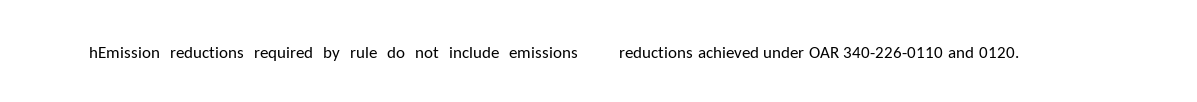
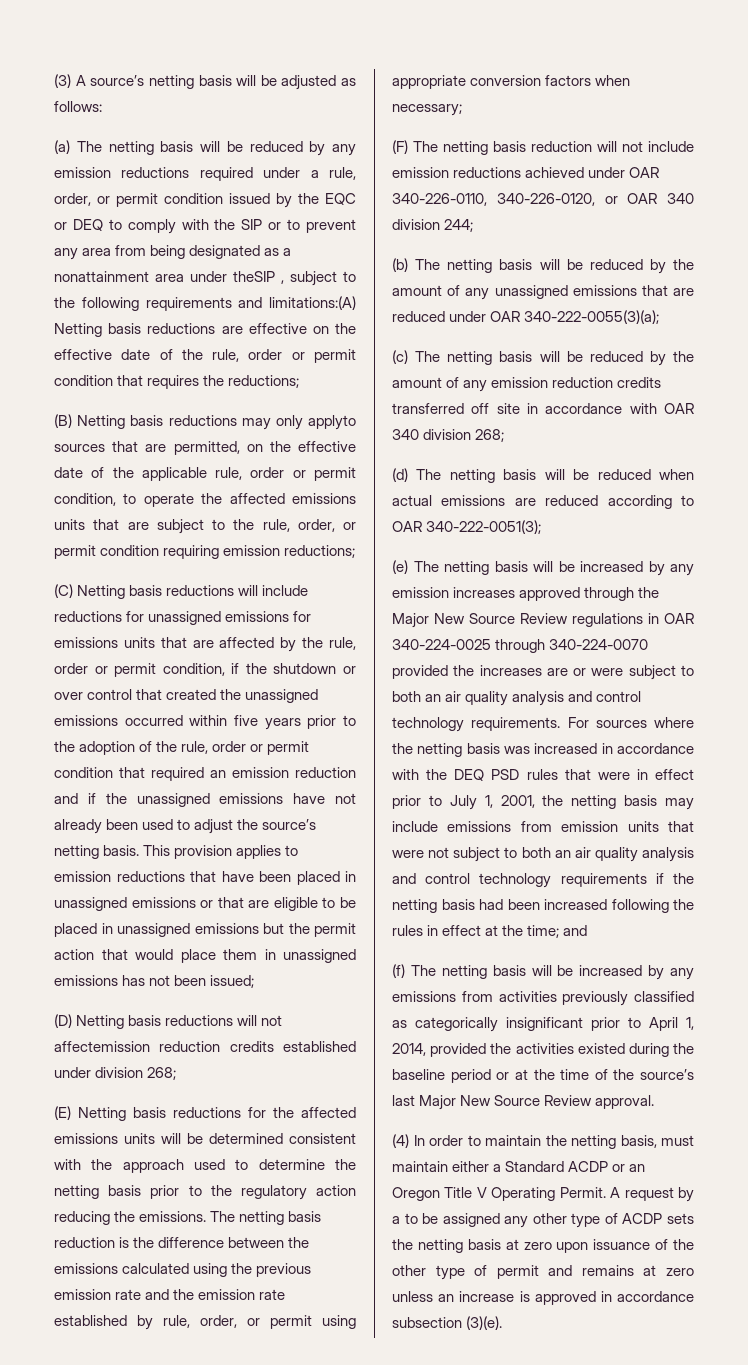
[89,47,405,61] hEmission reductions required by rule do -> [54,74,356,90] [54,101,102,112] [54,140,356,156] [54,167,356,181] [54,193,356,208] [54,219,356,234] [54,245,292,260] [54,271,356,286] [54,296,356,311] [54,323,356,337] [54,349,356,363] [54,375,300,389] [54,414,356,430] [54,441,356,455] [54,467,356,481] [54,493,356,507] [54,519,356,534] [54,545,356,559] [54,584,309,599] [54,611,312,625] [54,637,356,652] [54,663,356,677] [54,689,319,703] [54,715,356,730] [54,741,310,755] [54,767,356,781] [54,793,356,807] [54,819,317,834] [54,845,299,859] [54,871,356,885] [54,897,356,911] [54,923,356,937] [54,949,356,963] [54,975,255,988] [54,1014,283,1029] [54,1041,356,1052] [54,1067,177,1080] [54,1106,356,1121] [54,1133,356,1144] [54,1159,356,1173] [54,1185,356,1200] [54,1211,322,1225] [54,1237,310,1248] [54,1263,312,1277] [54,1289,286,1300] [54,1315,356,1330] [392,75,631,89] [392,104,462,116] [392,140,617,155] (3) A source’s netting basis will be adjusted as follows: // (a) The netting basis will be reduced by any emission reductions required under a rule, order, or permit condition issued by the EQC or DEQ to comply with the SIP or to prevent any area from being designated as a nonattainment area under theSIP , subject to the following requirements and limitations:(A) Netting basis reductions are effective on the effective date of the rule, order or permit condition that requires the reductions; // (B) Netting basis reductions may only applyto sources that are permitted, on the effective date of the applicable rule, order or permit condition, to operate the affected emissions units that are subject to the rule, order, or permit condition requiring emission reductions; // (C) Netting basis reductions will include reductions for unassigned emissions for emissions units that are affected by the rule, order or permit condition, if the shutdown or over control that created the unassigned emissions occurred within five years prior to the adoption of the rule, order or permit condition that required an emission reduction and if the unassigned emissions have not already been used to adjust the source’s netting basis. This provision applies to emission reductions that have been placed in unassigned emissions or that are eligible to be placed in unassigned emissions but the permit action that would place them in unassigned emissions has not been issued; // (D) Netting basis reductions will not affectemission reduction credits established under division 268; // (E) Netting basis reductions for the affected emissions units will be determined consistent with the approach used to determine the netting basis prior to the regulatory action reducing the emissions. The netting basis reduction is the difference between the emissions calculated using the previous emission rate and the emission rate established by rule, order, or permit using appropriate conversion factors when necessary; // (F) The netting basis reduction will
[509,47,578,58] emissions -> [392,167,449,178] emission
[843,47,1019,58] 340-226-0110 and 0120. -> [392,193,694,206] [392,219,474,232] [392,258,694,274] [392,285,694,300] [392,310,660,324] [392,350,694,366] [392,377,662,392] [392,403,694,414] [392,429,505,442] [392,468,694,483] [392,495,694,509] [392,520,542,534] [392,560,694,576] [392,587,660,601] [392,613,694,628] [392,639,649,653] [392,665,694,680] [392,691,642,706] [392,717,694,732] [392,743,694,757] [392,769,694,781] [392,795,694,810] [392,821,694,832] [392,847,694,862] [392,873,694,888] [392,899,694,913] [392,925,588,938] [392,964,694,980] [392,991,694,1006] [392,1017,694,1032] [392,1043,694,1057] [392,1069,694,1083] [392,1095,655,1110] [392,1134,694,1149] [392,1161,646,1172] [392,1187,694,1202] [392,1213,694,1228] [392,1239,694,1253] [392,1265,694,1280] [392,1291,694,1305] [392,1316,503,1330] 340-226-0110, 340-226-0120, or OAR 340 division 244; // (b) The netting basis will be reduced by the amount of any unassigned emissions that are reduced under OAR 340-222-0055(3)(a); // (c) The netting basis will be reduced by the amount of any emission reduction credits transferred off site in accordance with OAR 340 division 268; // (d) The netting basis will be reduced when actual emissions are reduced according to OAR 340-222-0051(3); // (e) The netting basis will be increased by any emission increases approved through the Major New Source Review regulations in OAR 340-224-0025 through 340-224-0070 provided the increases are or were subject to both an air quality analysis and control technology requirements. For sources where the netting basis was increased in accordance with the DEQ PSD rules that were in effect prior to July 1, 2001, the netting basis may include emissions from emission units that were not subject to both an air quality analysis and control technology requirements if the netting basis had been increased following the rules in effect at the time; and // (f) The netting basis will be increased by any emissions from activities previously classified as categorically insignificant prior to April 1, 2014, provided the activities existed during the baseline period or at the time of the source’s last Major New Source Review approval. // (4) In order to maintain the netting basis, must maintain either a Standard ACDP or an Oregon Title V Operating Permit. A request by a to be assigned any other type of ACDP sets the netting basis at zero upon issuance of the other type of permit and remains at zero unless an increase is approved in accordance subsection (3)(e).

